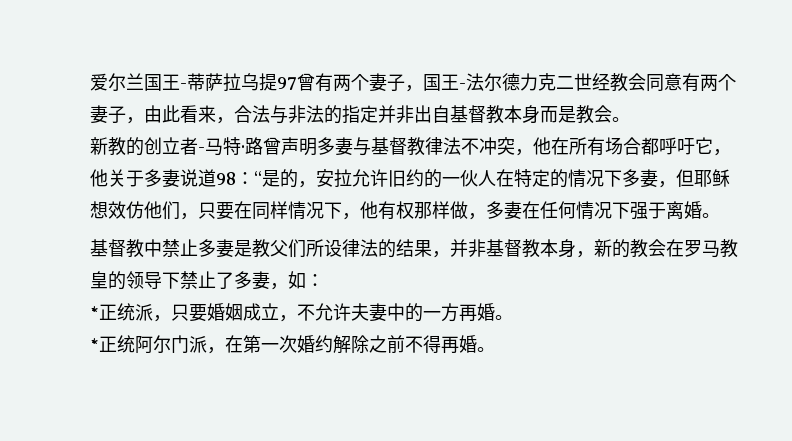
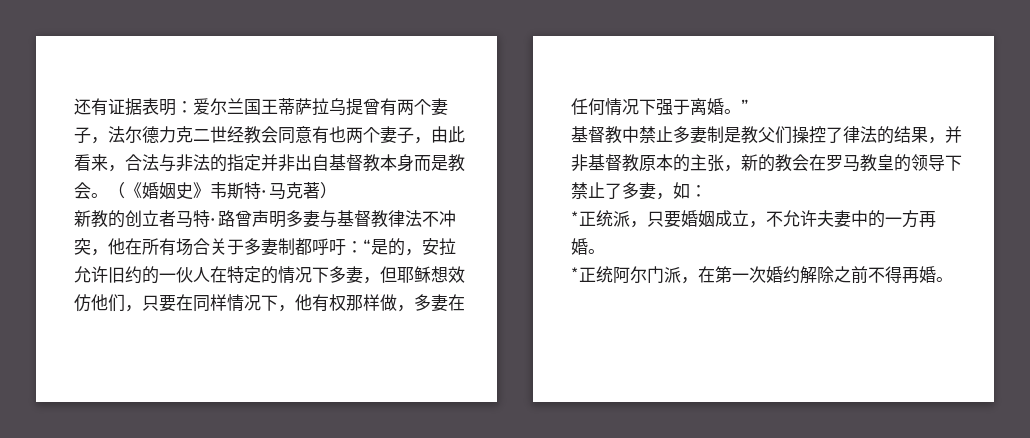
(90, 82) none -> [74,98,193,116] 还有证据表明：
[180,83,187,89] - -> (278, 106) none
[277,77,297,90] 97 -> (363, 107) none
[423,74,466,91] 国王- -> (108, 140) none
(700, 82) none -> [329,126,346,143] 也
(630, 119) none -> [108,182,337,200] （《婚姻史》韦斯特·马克著）
[198,147,205,153] - -> (176, 218) none
[641,137,731,156] [90,169,236,188] 都呼吁它，他关于多妻说道98 -> [210,238,346,256] 关于多妻制都呼吁
(720, 215) none -> [741,99,749,113] ”
(234, 248) none -> [707,126,724,143] 制
[306,239,342,257] 所设 -> [792,126,843,144] 操控了
[540,239,576,258] 本身 -> [639,154,724,172] 原本的主张

